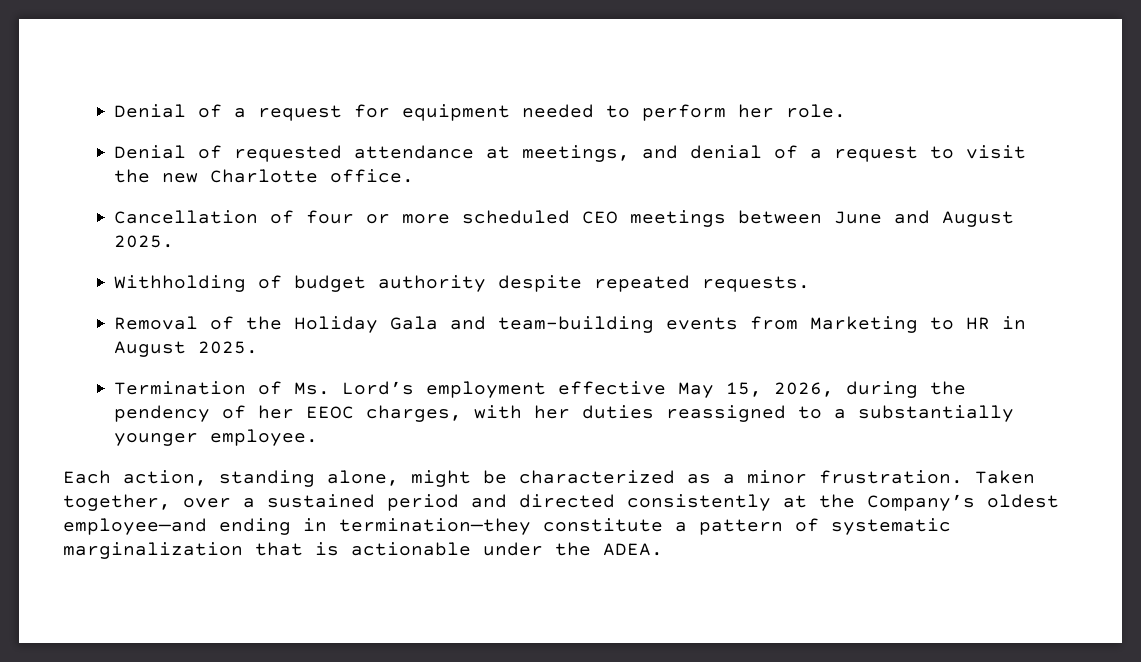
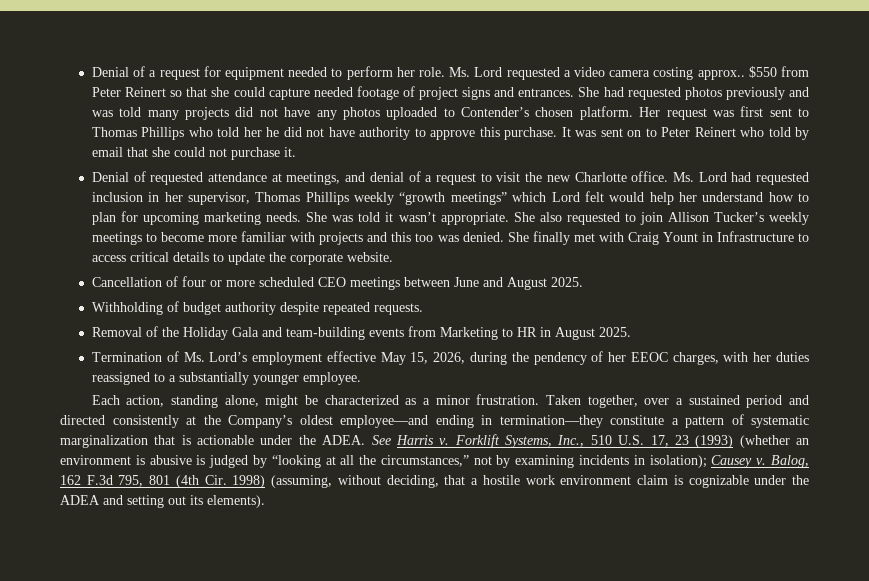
(847, 111) none -> [449,66,809,80] [91,86,809,100] [91,106,809,120] [91,127,809,140] [91,147,296,160] Ms. Lord requested a video camera costing approx.. $550 from Peter Reinert so that she could capture needed footage of project signs and entrances. She had requested photos previously and was told many projects did not have any photos uploaded to Contender’s chosen platform. Her request was first sent to Thomas Phillips who told her he did not have authority to approve this purchase. It was sent on to Peter Reinert who told by email that she could not purchase it.
(415, 176) none -> [672,172,809,185] [91,191,810,205] [91,211,809,225] [91,231,809,245] [91,252,393,265] Ms. Lord had requested inclusion in her supervisor, Thomas Phillips weekly “growth meetings” which Lord felt would help her understand how to plan for upcoming marketing needs. She was told it wasn’t appropriate. She also requested to join Allison Tucker’s weekly meetings to become more familiar with projects and this too was denied. She finally met with Craig Yount in Infrastructure to access critical details to update the corporate website.
(663, 549) none -> [371,434,809,448] [60,455,809,468] [60,475,809,488] [60,495,265,508] See Harris v. Forklift Systems, Inc., 510 U.S. 17, 23 (1993) (whether an environment is abusive is judged by “looking at all the circumstances,” not by examining incidents in isolation); Causey v. Balog, 162 F.3d 795, 801 (4th Cir. 1998) (assuming, without deciding, that a hostile work environment claim is cognizable under the ADEA and setting out its elements).

